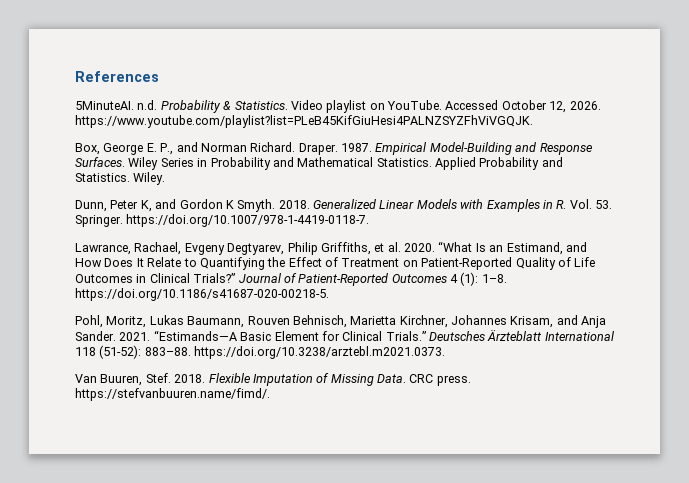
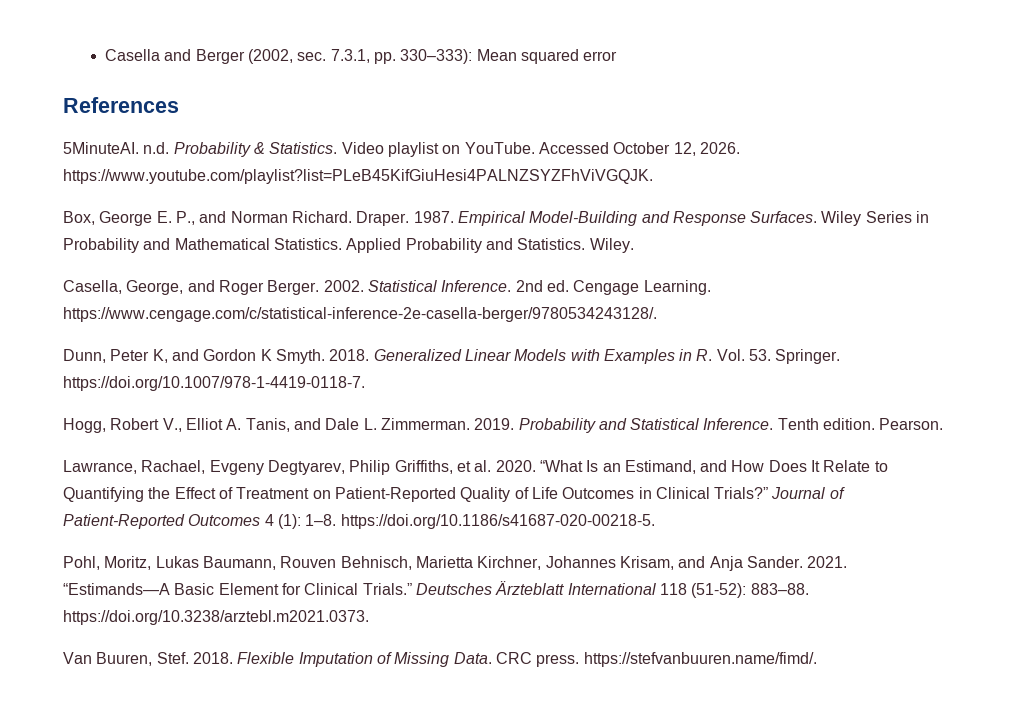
(75, 76) none -> [105,49,618,64] Casella and Berger (2002, sec. 7.3.1, pp. 330–333): Mean squared error //
(166, 178) none -> [63,280,711,295] [63,307,657,322] // Casella, George, and Roger Berger. 2002. Statistical Inference. 2nd ed. Cengage Learning. https://www.cengage.com/c/statistical-inference-2e-casella-berger/9780534243128/.
(370, 220) none -> [63,418,944,433] // Hogg, Robert V., Elliot A. Tanis, and Dale L. Zimmerman. 2019. Probability and Statistical Inference. Tenth edition. Pearson.

